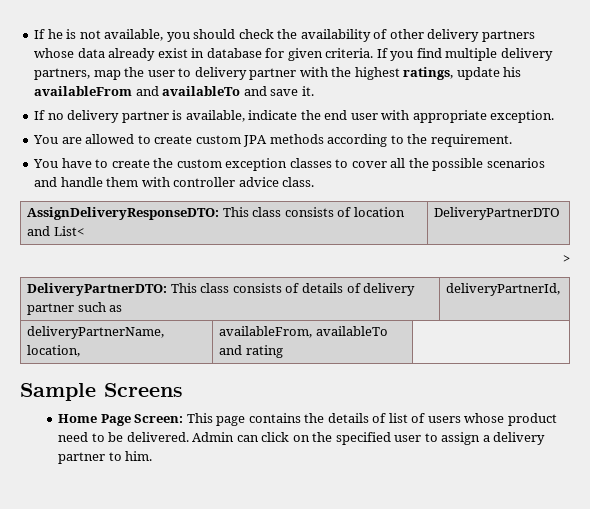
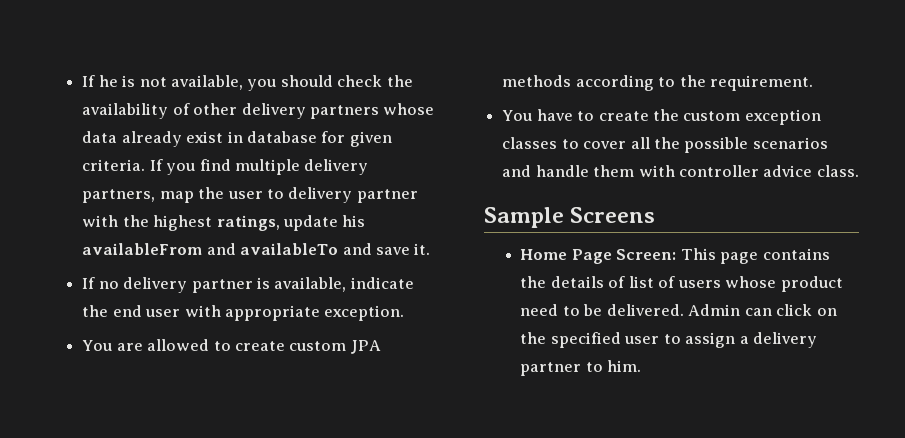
[27,207,406,220] [27,226,84,236] [434,207,561,220] [563,255,570,263] [27,283,416,296] [27,302,123,315] [446,283,561,296] [27,326,165,339] [27,345,81,357] [219,326,388,338] [219,345,283,358] // AssignDeliveryResponseDTO: This class consists of location and List< | DeliveryPartnerDTO // > // DeliveryPartnerDTO: This class consists of details of delivery partner such as | deliveryPartnerId, // deliveryPartnerName, location, | availableFrom, availableTo and rating | -> (859, 171) none

